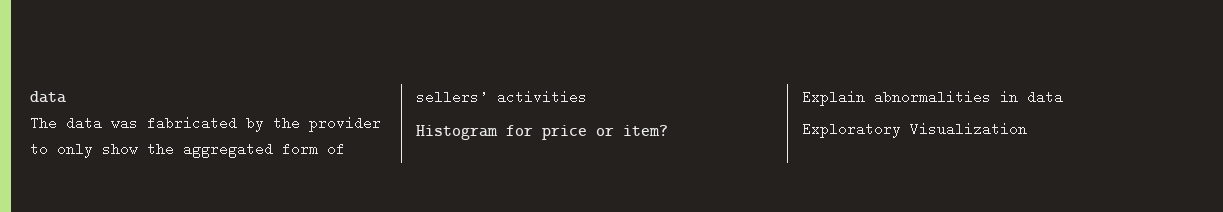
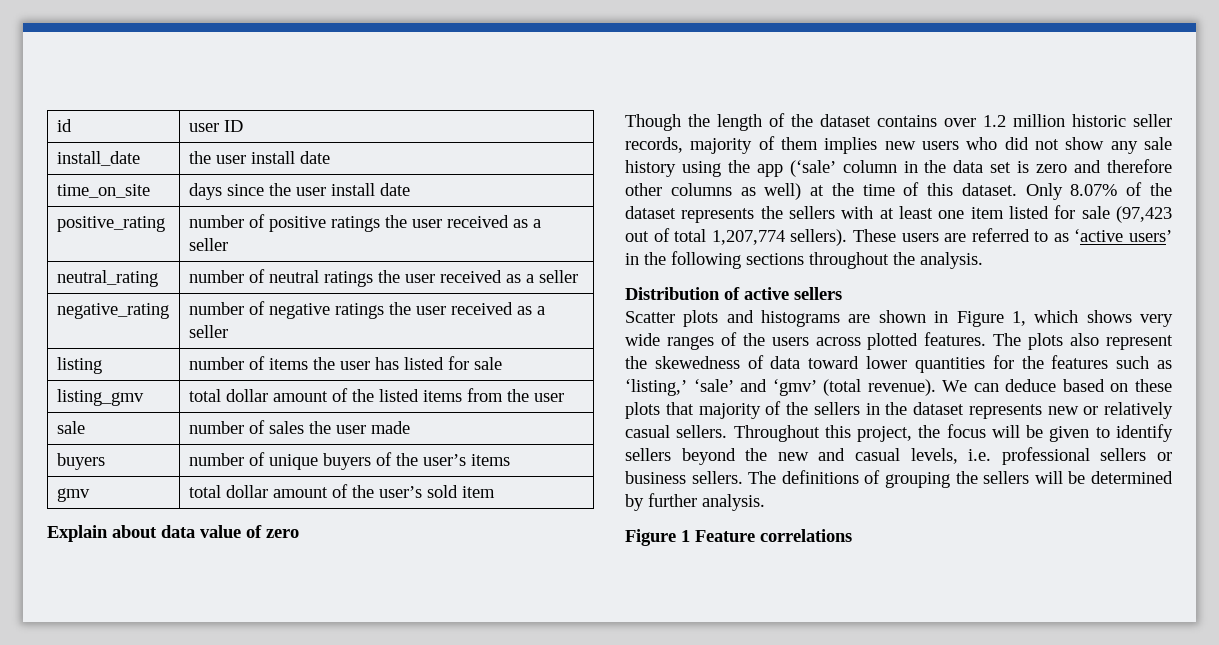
[30,91,66,103] [30,116,381,132] [30,142,345,158] [416,90,587,104] [416,125,668,140] [802,90,1063,106] [802,122,1027,138] data // The data was fabricated by the provider to only show the aggregated form of sellers’ activities // Histogram for price or item? // Explain abnormalities in data // Exploratory Visualization -> [56,119,72,132] [188,120,243,132] [56,151,140,166] [188,151,330,164] [56,184,150,198] [188,183,410,200] [56,216,165,232] [188,214,541,232] [188,238,228,251] [56,270,158,287] [188,269,578,287] [56,303,169,319] [188,301,545,319] [188,325,228,338] [56,357,102,374] [188,356,502,370] [56,389,144,406] [188,388,564,402] [56,421,85,434] [188,420,410,434] [56,453,105,470] [188,452,510,470] [56,488,90,502] [188,484,495,498] [47,525,299,542] [625,113,1172,131] [625,136,1172,154] [625,159,1172,177] [625,182,1172,200] [625,205,1172,223] [625,228,1172,246] [625,251,983,269] [625,287,842,300] [625,310,1173,327] [625,332,1173,350] [625,355,1172,373] [625,379,1172,396] [625,401,1173,419] [625,424,1173,442] [625,447,1172,465] [625,470,1173,488] [625,493,765,511] [625,529,852,546] id | user ID // install_date | the user install date // time_on_site | days since the user install date // positive_rating | number of positive ratings the user received as a seller // neutral_rating | number of neutral ratings the user received as a seller // negative_rating | number of negative ratings the user received as a seller // listing | number of items the user has listed for sale // listing_gmv | total dollar amount of the listed items from the user // sale | number of sales the user made // buyers | number of unique buyers of the user’s items // gmv | total dollar amount of the user’s sold item // Explain about data value of zero // Though the length of the dataset contains over 1.2 million historic seller records, majority of them implies new users who did not show any sale history using the app (‘sale’ column in the data set is zero and therefore other columns as well) at the time of this dataset. Only 8.07% of the dataset represents the sellers with at least one item listed for sale (97,423 out of total 1,207,774 sellers). These users are referred to as ‘active users’ in the following sections throughout the analysis. // Distribution of active sellers // Scatter plots and histograms are shown in Figure 1, which shows very wide ranges of the users across plotted features. The plots also represent the skewedness of data toward lower quantities for the features such as ‘listing,’ ‘sale’ and ‘gmv’ (total revenue). We can deduce based on these plots that majority of the sellers in the dataset represents new or relatively casual sellers. Throughout this project, the focus will be given to identify sellers beyond the new and casual levels, i.e. professional sellers or business sellers. The definitions of grouping the sellers will be determined by further analysis. // Figure 1 Feature correlations

